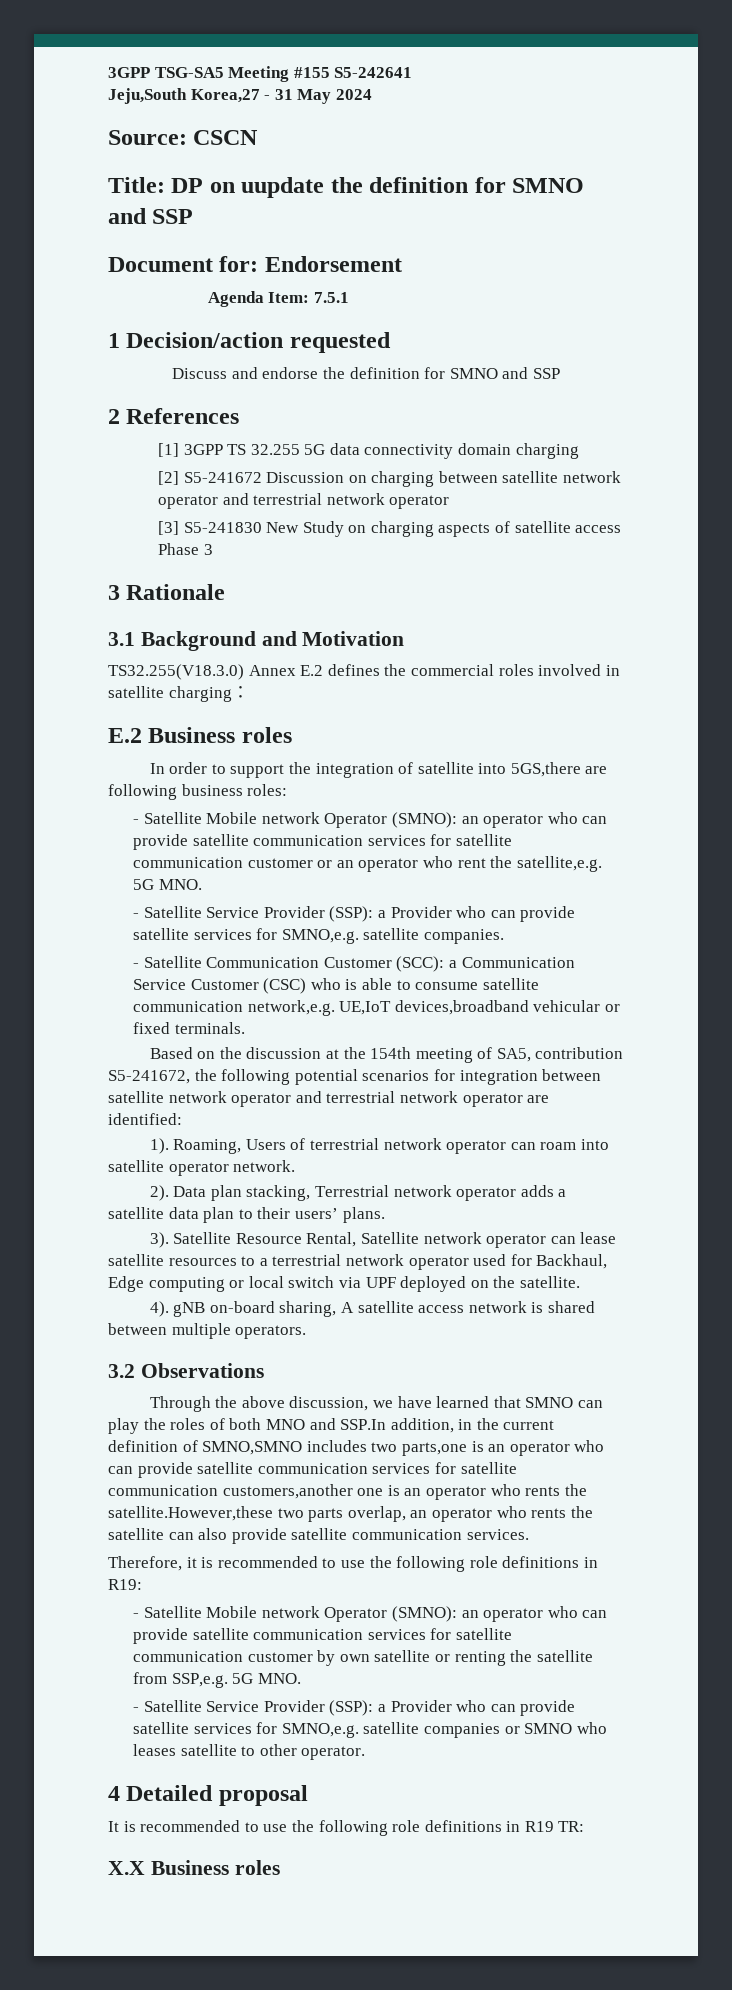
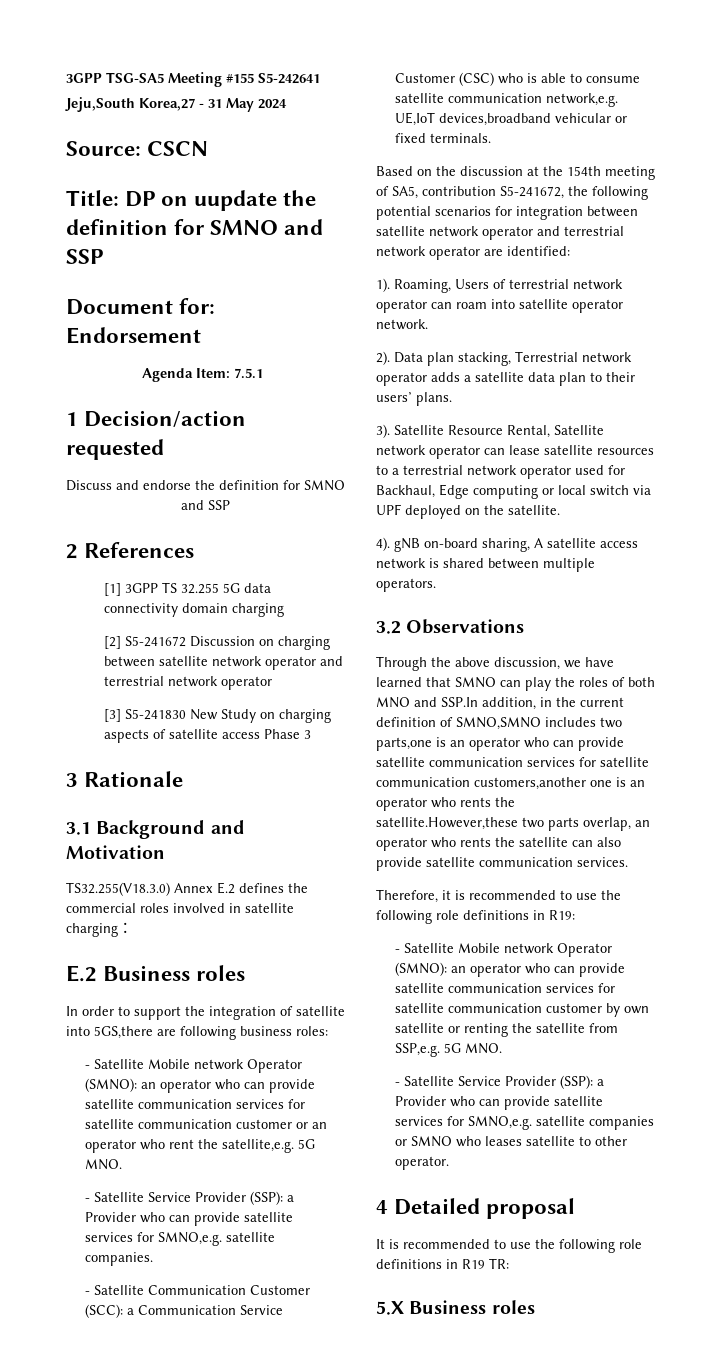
[108,1861,145,1875] X.X -> [376,1301,404,1315] 5.X

